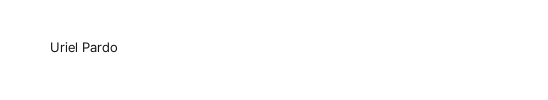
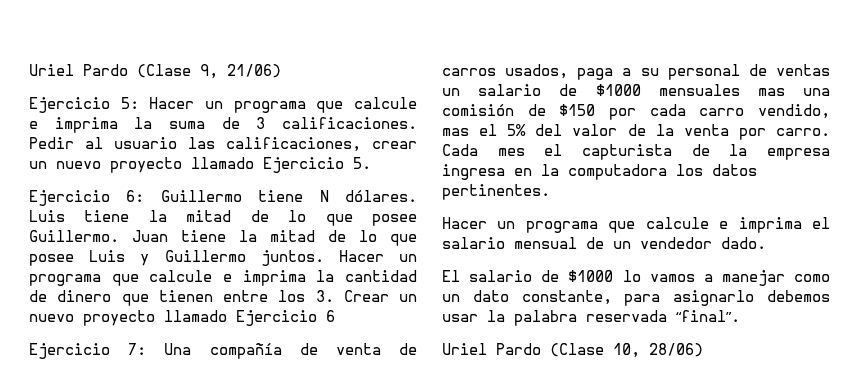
[50,42,118,53] Uriel Pardo -> [29,64,281,79] [29,97,417,113] [29,117,417,133] [29,137,417,152] [29,157,371,173] [29,190,417,206] [29,210,418,226] [29,230,417,246] [29,250,417,266] [29,270,417,286] [29,290,417,306] [29,310,335,326] [29,343,417,359] [442,64,830,80] [442,84,830,96] [442,104,830,120] [442,124,830,140] [442,144,830,160] [442,164,757,180] [442,184,550,200] [442,217,830,233] [442,237,766,249] [442,270,830,286] [442,290,830,306] [442,310,740,326] [442,343,703,358] Uriel Pardo (Clase 9, 21/06) // Ejercicio 5: Hacer un programa que calcule e imprima la suma de 3 calificaciones. Pedir al usuario las calificaciones, crear un nuevo proyecto llamado Ejercicio 5. // Ejercicio 6: Guillermo tiene N dólares. Luis tiene la mitad de lo que posee Guillermo. Juan tiene la mitad de lo que posee Luis y Guillermo juntos. Hacer un programa que calcule e imprima la cantidad de dinero que tienen entre los 3. Crear un nuevo proyecto llamado Ejercicio 6 // Ejercicio 7: Una compañía de venta de carros usados, paga a su personal de ventas un salario de $1000 mensuales mas una comisión de $150 por cada carro vendido, mas el 5% del valor de la venta por carro. Cada mes el capturista de la empresa ingresa en la computadora los datos pertinentes. // Hacer un programa que calcule e imprima el salario mensual de un vendedor dado. // El salario de $1000 lo vamos a manejar como un dato constante, para asignarlo debemos usar la palabra reservada “final”. // Uriel Pardo (Clase 10, 28/06)

